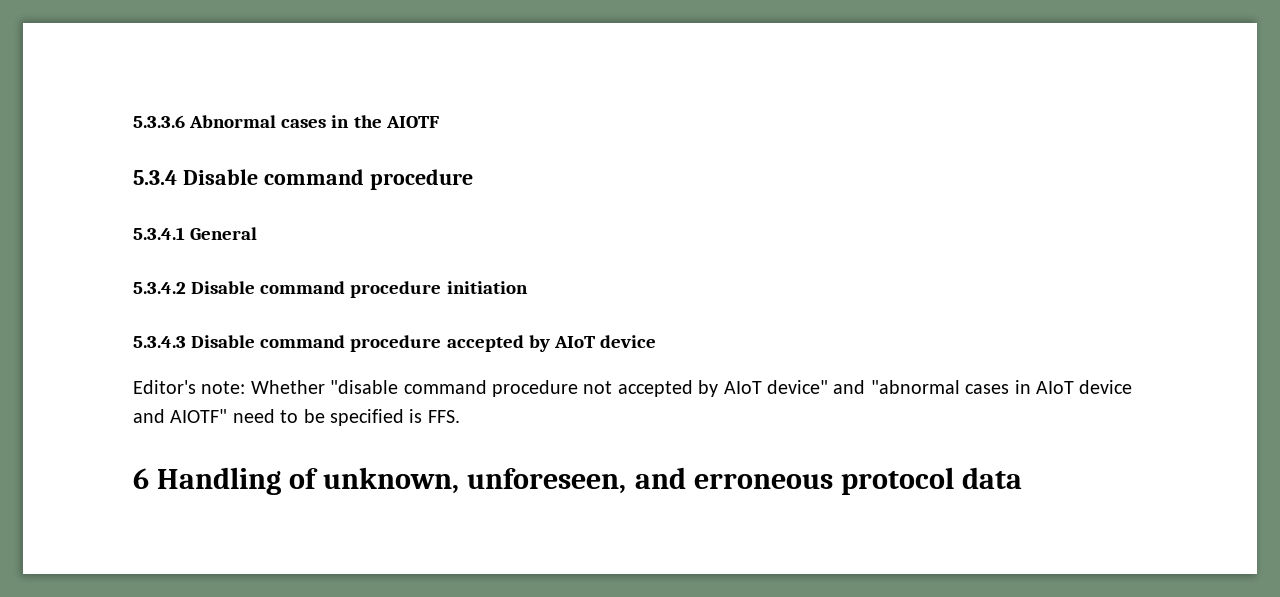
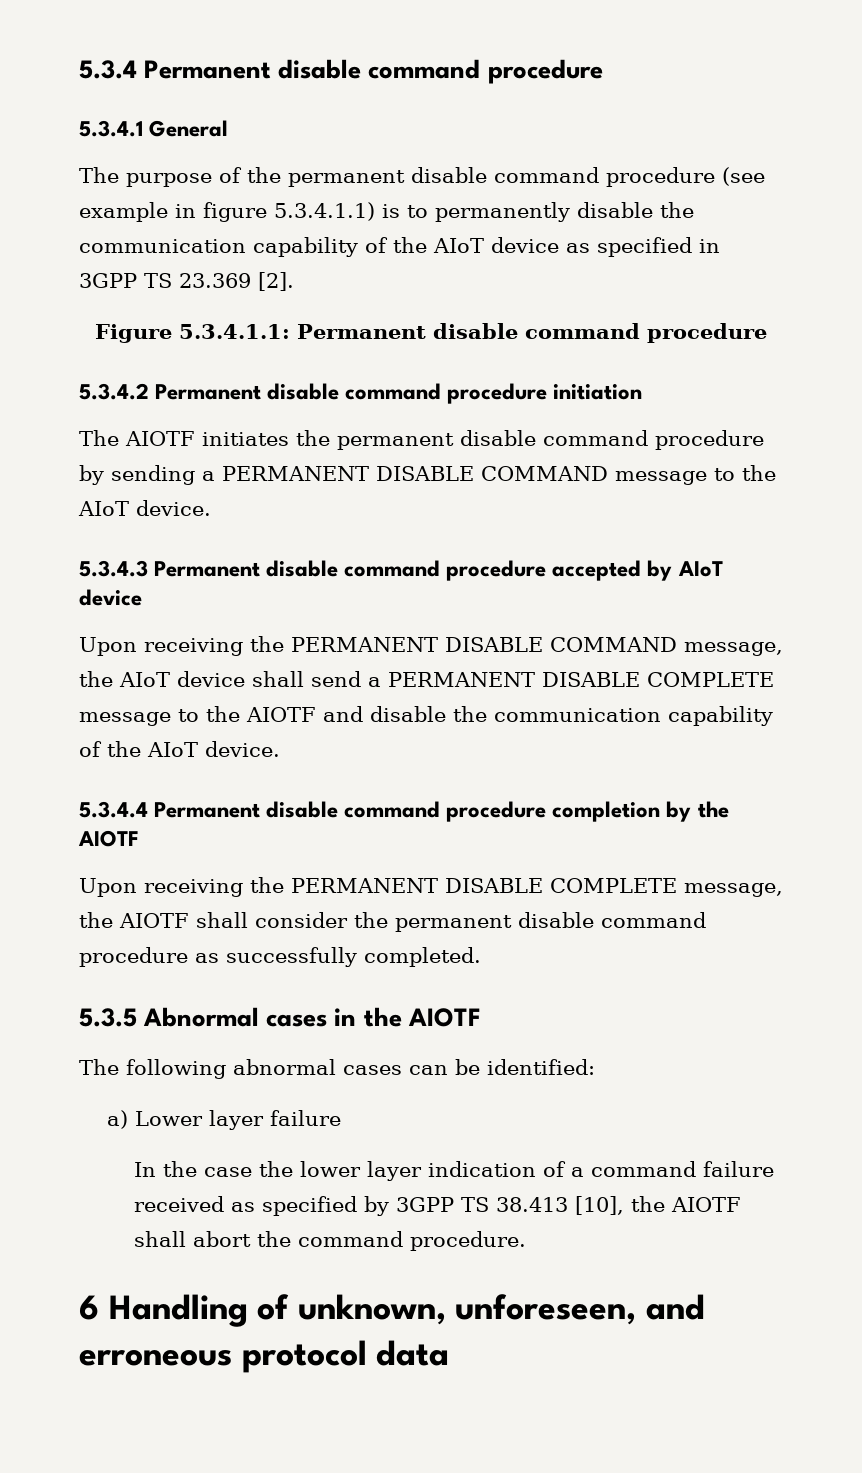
[133,115,439,128] [133,169,473,190] [133,227,258,240] 5.3.3.6 Abnormal cases in the AIOTF // 5.3.4 Disable command procedure // 5.3.4.1 General -> [79,59,603,84] [79,120,229,137] [79,167,765,187] [79,202,694,222] [79,237,720,257] [79,272,294,291] [95,323,767,343] 5.3.4 Permanent disable command procedure // 5.3.4.1 General // The purpose of the permanent disable command procedure (see example in figure 5.3.4.1.1) is to permanently disable the communication capability of the AIoT device as specified in 3GPP TS 23.369 [2]. // Figure 5.3.4.1.1: Permanent disable command procedure
[191,281,256,294] Disable -> [155,383,340,400] Permanent disable
(528, 287) none -> [79,430,764,450] [79,465,776,485] [78,500,211,516] // The AIOTF initiates the permanent disable command procedure by sending a PERMANENT DISABLE COMMAND message to the AIoT device.
[191,335,256,348] Disable -> [154,560,339,577] Permanent disable
[133,380,1133,397] [133,409,460,426] Editor's note: Whether "disable command procedure not accepted by AIoT device" and "abnormal cases in AIoT device and AIOTF" need to be specified is FFS. -> [79,636,783,656] [79,671,774,687] [79,706,773,726] [79,741,280,757] [79,801,729,822] [78,830,139,847] [79,877,783,897] [79,912,706,932] [79,947,481,967] [79,1007,481,1027] [79,1059,595,1079] [106,1110,341,1130] [134,1161,775,1181] [134,1196,742,1216] [134,1231,527,1251] Upon receiving the PERMANENT DISABLE COMMAND message, the AIoT device shall send a PERMANENT DISABLE COMPLETE message to the AIOTF and disable the communication capability of the AIoT device. // 5.3.4.4 Permanent disable command procedure completion by the AIOTF // Upon receiving the PERMANENT DISABLE COMPLETE message, the AIOTF shall consider the permanent disable command procedure as successfully completed. // 5.3.5 Abnormal cases in the AIOTF // The following abnormal cases can be identified: // a) Lower layer failure // In the case the lower layer indication of a command failure received as specified by 3GPP TS 38.413 [10], the AIOTF shall abort the command procedure.

